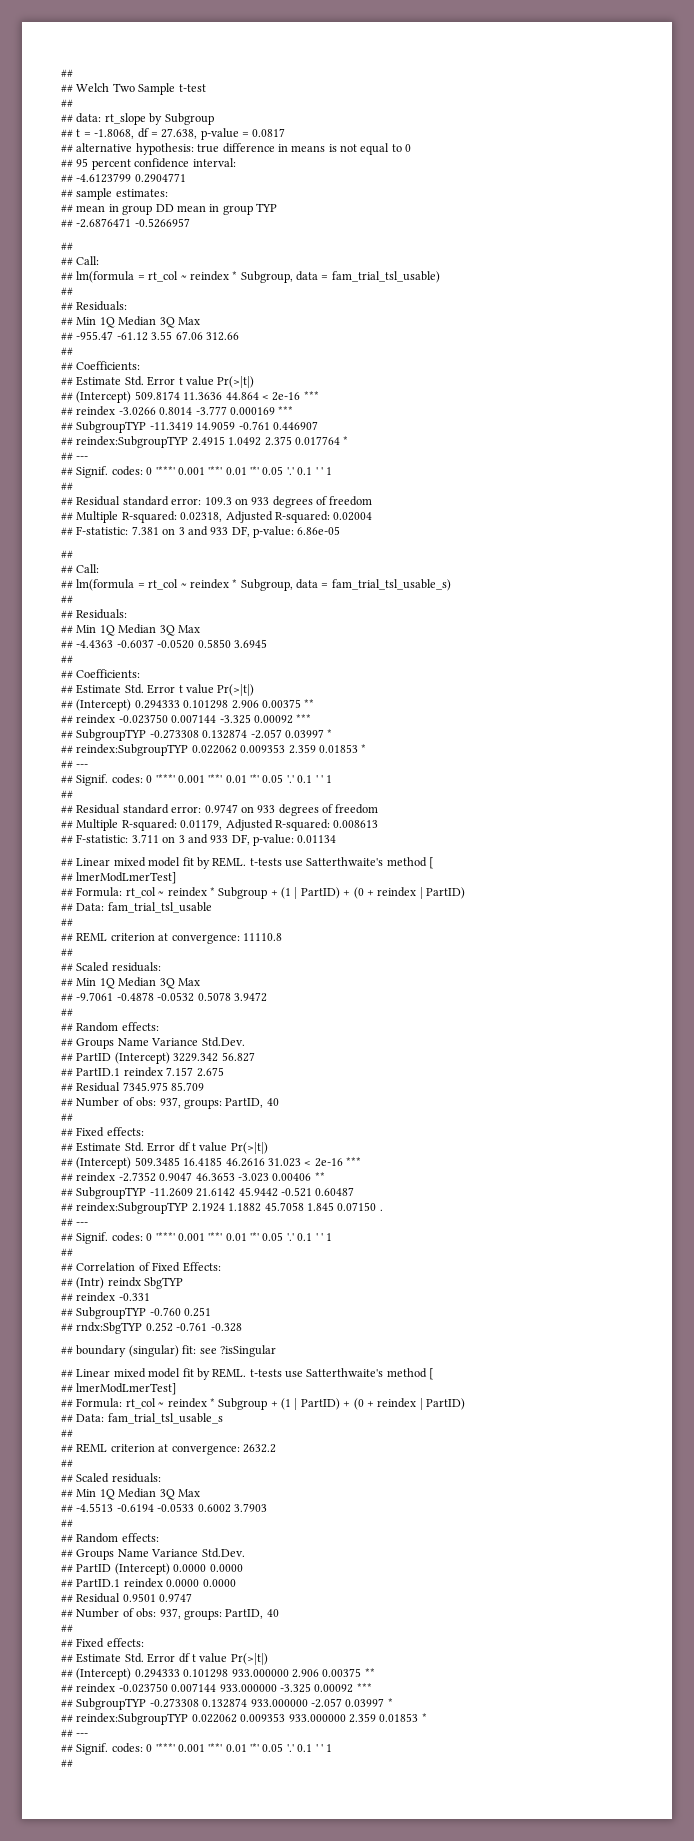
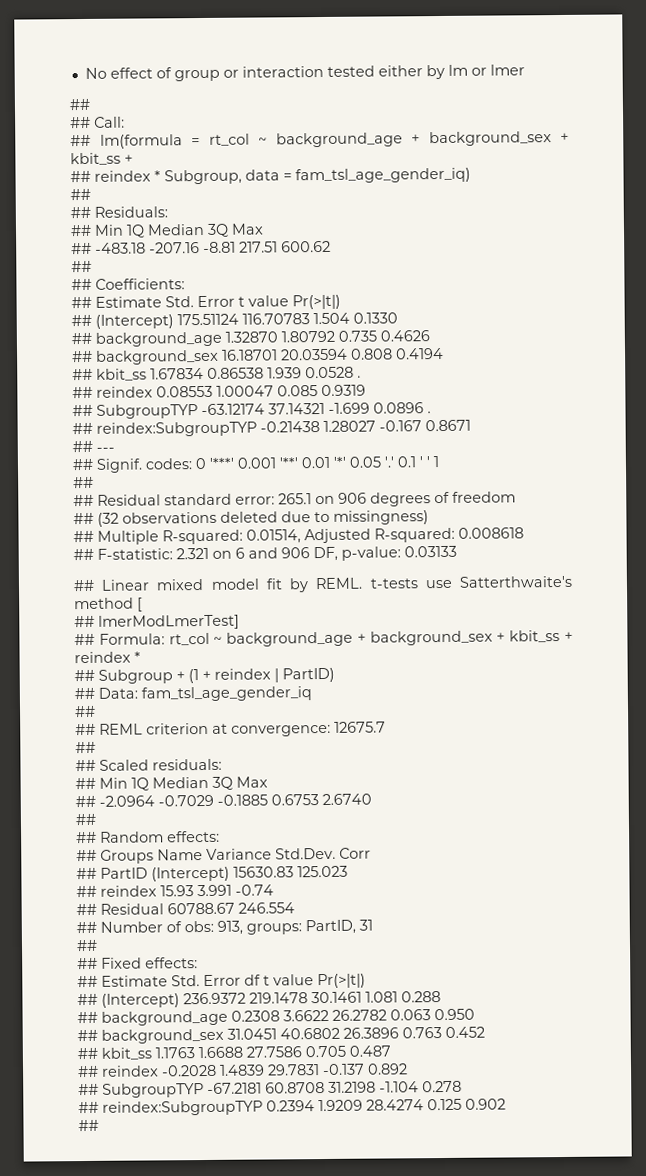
[61,69,73,77] [61,83,206,95] [61,99,73,107] [61,113,214,125] [61,128,286,140] [61,143,412,155] [61,158,236,170] [61,173,186,183] [61,188,168,200] [61,203,277,215] [61,218,190,228] [61,242,73,250] [61,256,100,265] [61,271,440,283] ## // ## Welch Two Sample t-test // ## // ## data: rt_slope by Subgroup // ## t = -1.8068, df = 27.638, p-value = 0.0817 // ## alternative hypothesis: true difference in means is not equal to 0 // ## 95 percent confidence interval: // ## -4.6123799 0.2904771 // ## sample estimates: // ## mean in group DD mean in group TYP // ## -2.6876471 -0.5266957 // ## // ## Call: // ## lm(formula = rt_col ~ reindex * Subgroup, data = fam_trial_tsl_usable) -> [84,64,525,82] [69,98,90,111] [70,116,125,129] [70,131,569,149] [70,152,133,166] [70,167,471,185] No effect of group or interaction tested either by lm or lmer // ## // ## Call: // ## lm(formula = rt_col ~ background_age + background_sex + kbit_ss + // ## reindex * Subgroup, data = fam_tsl_age_gender_iq)
[76,331,239,341] -955.47 -61.12 3.55 67.06 312.66 -> [95,240,331,254] -483.18 -207.16 -8.81 217.51 600.62
[134,391,319,401] [61,406,294,416] [61,421,318,433] [61,436,349,448] 509.8174 11.3636 44.864 < 2e-16 *** // ## reindex -3.0266 0.8014 -3.777 0.000169 *** // ## SubgroupTYP -11.3419 14.9059 -0.761 0.446907 // ## reindex:SubgroupTYP 2.4915 1.0492 2.375 0.017764 * -> [177,312,398,326] [71,330,430,347] [72,347,444,365] [72,366,361,381] [72,384,366,399] [72,402,431,419] [72,419,471,437] 175.51124 116.70783 1.504 0.1330 // ## background_age 1.32870 1.80792 0.735 0.4626 // ## background_sex 16.18701 20.03594 0.808 0.4194 // ## kbit_ss 1.67834 0.86538 1.939 0.0528 . // ## reindex 0.08553 1.00047 0.085 0.9319 // ## SubgroupTYP -63.12174 37.14321 -1.699 0.0896 . // ## reindex:SubgroupTYP -0.21438 1.28027 -0.167 0.8671
[204,496,373,508] [61,511,373,523] [61,526,341,538] [61,550,73,558] [61,564,100,573] [61,579,451,591] [61,595,73,603] [61,609,128,619] [61,624,200,636] [61,639,267,649] [61,655,73,663] [61,669,141,678] [61,684,255,696] [61,699,315,711] [61,714,312,724] [61,729,333,741] [61,744,367,756] [61,760,89,768] [61,774,333,786] [61,790,73,798] [61,804,379,816] [61,819,379,831] [61,834,337,846] 109.3 on 933 degrees of freedom // ## Multiple R-squared: 0.02318, Adjusted R-squared: 0.02004 // ## F-statistic: 7.381 on 3 and 933 DF, p-value: 6.86e-05 // ## // ## Call: // ## lm(formula = rt_col ~ reindex * Subgroup, data = fam_trial_tsl_usable_s) // ## // ## Residuals: // ## Min 1Q Median 3Q Max // ## -4.4363 -0.6037 -0.0520 0.5850 3.6945 // ## // ## Coefficients: // ## Estimate Std. Error t value Pr(>|t|) // ## (Intercept) 0.294333 0.101298 2.906 0.00375 ** // ## reindex -0.023750 0.007144 -3.325 0.00092 *** // ## SubgroupTYP -0.273308 0.132874 -2.057 0.03997 * // ## reindex:SubgroupTYP 0.022062 0.009353 2.359 0.01853 * // ## --- // ## Signif. codes: 0 '***' 0.001 '**' 0.01 '*' 0.05 '.' 0.1 ' ' 1 // ## // ## Residual standard error: 0.9747 on 933 degrees of freedom // ## Multiple R-squared: 0.01179, Adjusted R-squared: 0.008613 // ## F-statistic: 3.711 on 3 and 933 DF, p-value: 0.01134 -> [278,491,516,507] [73,510,429,527] [73,527,524,545] [73,545,457,562] 265.1 on 906 degrees of freedom // ## (32 observations deleted due to missingness) // ## Multiple R-squared: 0.01514, Adjusted R-squared: 0.008618 // ## F-statistic: 2.321 on 6 and 906 DF, p-value: 0.03133
[167,887,465,899] [61,902,212,913] [61,918,73,926] [61,932,282,944] reindex * Subgroup + (1 | PartID) + (0 + reindex | PartID) // ## Data: fam_trial_tsl_usable // ## // ## REML criterion at convergence: 11110.8 -> [226,630,573,647] [74,651,141,664] [74,667,335,684] [74,686,312,702] [74,705,96,718] [75,721,386,737] background_age + background_sex + kbit_ss + reindex * // ## Subgroup + (1 + reindex | PartID) // ## Data: fam_tsl_age_gender_iq // ## // ## REML criterion at convergence: 12675.7
[76,992,267,1002] [61,1008,73,1016] [61,1022,159,1032] [61,1037,245,1049] [61,1052,255,1064] [61,1067,224,1077] [61,1082,205,1092] [61,1097,279,1109] -9.7061 -0.4878 -0.0532 0.5078 3.9472 // ## // ## Random effects: // ## Groups Name Variance Std.Dev. // ## PartID (Intercept) 3229.342 56.827 // ## PartID.1 reindex 7.157 2.675 // ## Residual 7345.975 85.709 // ## Number of obs: 937, groups: PartID, 40 -> [99,793,372,807] [75,813,96,826] [76,830,220,844] [76,847,371,864] [76,865,348,882] [76,884,274,898] [76,902,295,916] [76,919,373,935] -2.0964 -0.7029 -0.1885 0.6753 2.6740 // ## // ## Random effects: // ## Groups Name Variance Std.Dev. Corr // ## PartID (Intercept) 15630.83 125.023 // ## reindex 15.93 3.991 -0.74 // ## Residual 60788.67 246.554 // ## Number of obs: 913, groups: PartID, 31
[134,1157,361,1167] [61,1172,325,1182] [61,1187,355,1199] [61,1202,383,1214] [61,1218,89,1226] [61,1232,333,1244] [61,1248,73,1256] [61,1262,221,1272] [61,1277,184,1289] [61,1292,150,1302] [61,1307,212,1319] [61,1322,242,1334] [61,1345,276,1357] [61,1368,435,1380] [61,1383,177,1395] [61,1398,465,1410] [61,1413,223,1424] [61,1429,73,1437] [61,1443,276,1455] [61,1459,73,1467] [61,1473,161,1483] [61,1488,200,1500] [61,1503,267,1513] [61,1519,73,1527] [61,1533,159,1543] [61,1548,245,1560] [61,1563,243,1575] [61,1578,236,1588] [61,1593,193,1603] [61,1608,279,1620] [61,1624,73,1632] [61,1638,144,1648] [61,1653,268,1665] [61,1668,375,1680] [61,1683,372,1693] [61,1698,393,1710] [61,1713,427,1725] [61,1729,89,1737] [61,1743,333,1755] 509.3485 16.4185 46.2616 31.023 < 2e-16 *** // ## reindex -2.7352 0.9047 46.3653 -3.023 0.00406 ** // ## SubgroupTYP -11.2609 21.6142 45.9442 -0.521 0.60487 // ## reindex:SubgroupTYP 2.1924 1.1882 45.7058 1.845 0.07150 . // ## --- // ## Signif. codes: 0 '***' 0.001 '**' 0.01 '*' 0.05 '.' 0.1 ' ' 1 // ## // ## Correlation of Fixed Effects: // ## (Intr) reindx SbgTYP // ## reindex -0.331 // ## SubgroupTYP -0.760 0.251 // ## rndx:SbgTYP 0.252 -0.761 -0.328 // ## boundary (singular) fit: see ?isSingular // ## Linear mixed model fit by REML. t-tests use Satterthwaite's method [ // ## lmerModLmerTest] // ## Formula: rt_col ~ reindex * Subgroup + (1 | PartID) + (0 + reindex | PartID) // ## Data: fam_trial_tsl_usable_s // ## // ## REML criterion at convergence: 2632.2 // ## // ## Scaled residuals: // ## Min 1Q Median 3Q Max // ## -4.5513 -0.6194 -0.0533 0.6002 3.7903 // ## // ## Random effects: // ## Groups Name Variance Std.Dev. // ## PartID (Intercept) 0.0000 0.0000 // ## PartID.1 reindex 0.0000 0.0000 // ## Residual 0.9501 0.9747 // ## Number of obs: 937, groups: PartID, 40 // ## // ## Fixed effects: // ## Estimate Std. Error df t value Pr(>|t|) // ## (Intercept) 0.294333 0.101298 933.000000 2.906 0.00375 ** // ## reindex -0.023750 0.007144 933.000000 -3.325 0.00092 *** // ## SubgroupTYP -0.273308 0.132874 933.000000 -2.057 0.03997 * // ## reindex:SubgroupTYP 0.022062 0.009353 933.000000 2.359 0.01853 * // ## --- // ## Signif. codes: 0 '***' 0.001 '**' 0.01 '*' 0.05 '.' 0.1 ' ' 1 -> [183,991,441,1005] [77,1008,475,1026] [77,1026,485,1044] [77,1045,391,1060] [77,1063,408,1078] [78,1080,462,1098] [78,1098,506,1116] 236.9372 219.1478 30.1461 1.081 0.288 // ## background_age 0.2308 3.6622 26.2782 0.063 0.950 // ## background_sex 31.0451 40.6802 26.3896 0.763 0.452 // ## kbit_ss 1.1763 1.6688 27.7586 0.705 0.487 // ## reindex -0.2028 1.4839 29.7831 -0.137 0.892 // ## SubgroupTYP -67.2181 60.8708 31.2198 -1.104 0.278 // ## reindex:SubgroupTYP 0.2394 1.9209 28.4274 0.125 0.902

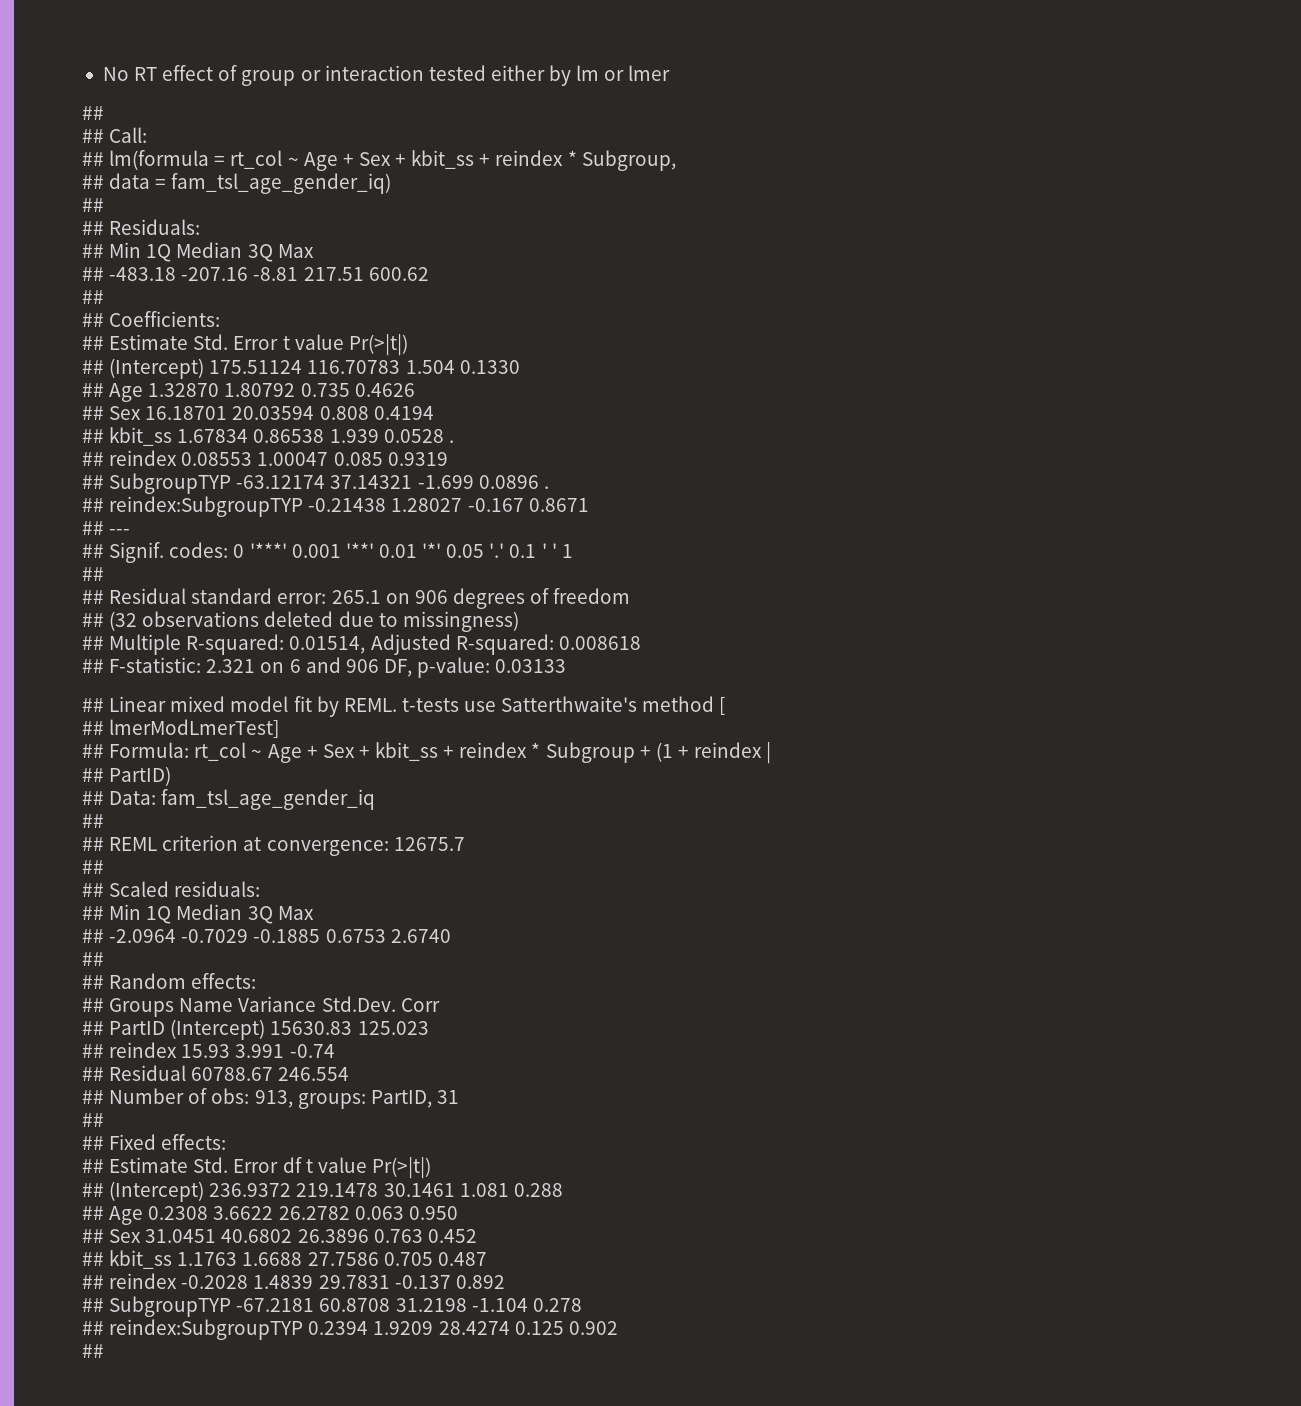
(107, 73) none -> [134,67,158,81] RT
[275,131,569,148] [70,152,133,166] [70,170,91,183] background_age + background_sex + kbit_ss + // ## -> [303,150,491,171] Age + Sex + kbit_ss +
(242, 177) none -> [82,175,104,189] // ##
[95,331,222,347] background_age -> [109,383,144,402] Age
[96,349,219,365] background_sex -> [109,406,142,420] Sex
[226,630,573,647] [74,651,141,664] [74,669,95,682] background_age + background_sex + kbit_ss + reindex * // ## -> [267,742,541,763] Age + Sex + kbit_ss + reindex *
(279, 675) none -> [82,768,104,782] // ##
[101,1010,228,1026] background_age -> [109,1206,144,1225] Age
[101,1028,224,1044] background_sex -> [109,1229,142,1243] Sex

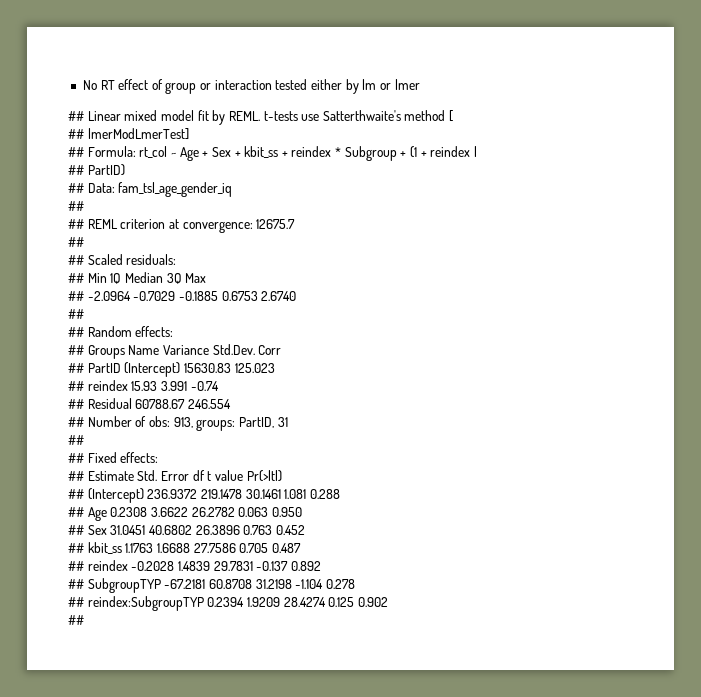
[82,127,148,143] [82,150,676,171] [82,173,392,194] [82,198,104,212] [82,219,201,235] [82,242,314,262] [82,267,429,281] [82,290,104,304] [82,311,221,327] [82,334,408,356] [82,358,520,379] [82,383,415,402] [82,406,434,420] [82,427,454,446] [82,450,448,466] [82,473,549,494] [82,496,589,517] [82,521,131,535] [82,542,573,563] [82,567,104,581] [82,588,631,609] [82,611,519,632] [82,634,641,655] [82,657,567,678] [82,698,104,712] // ## Call: // ## lm(formula = rt_col ~ Age + Sex + kbit_ss + reindex * Subgroup, // ## data = fam_tsl_age_gender_iq) // ## // ## Residuals: // ## Min 1Q Median 3Q Max // ## -483.18 -207.16 -8.81 217.51 600.62 // ## // ## Coefficients: // ## Estimate Std. Error t value Pr(>|t|) // ## (Intercept) 175.51124 116.70783 1.504 0.1330 // ## Age 1.32870 1.80792 0.735 0.4626 // ## Sex 16.18701 20.03594 0.808 0.4194 // ## kbit_ss 1.67834 0.86538 1.939 0.0528 . // ## reindex 0.08553 1.00047 0.085 0.9319 // ## SubgroupTYP -63.12174 37.14321 -1.699 0.0896 . // ## reindex:SubgroupTYP -0.21438 1.28027 -0.167 0.8671 // ## --- // ## Signif. codes: 0 '***' 0.001 '**' 0.01 '*' 0.05 '.' 0.1 ' ' 1 // ## // ## Residual standard error: 265.1 on 906 degrees of freedom // ## (32 observations deleted due to missingness) // ## Multiple R-squared: 0.01514, Adjusted R-squared: 0.008618 // ## F-statistic: 2.321 on 6 and 906 DF, p-value: 0.03133 // ## -> (84, 116) none

